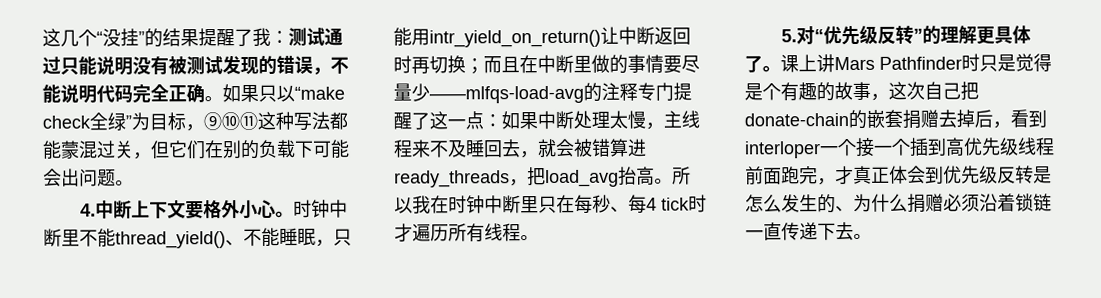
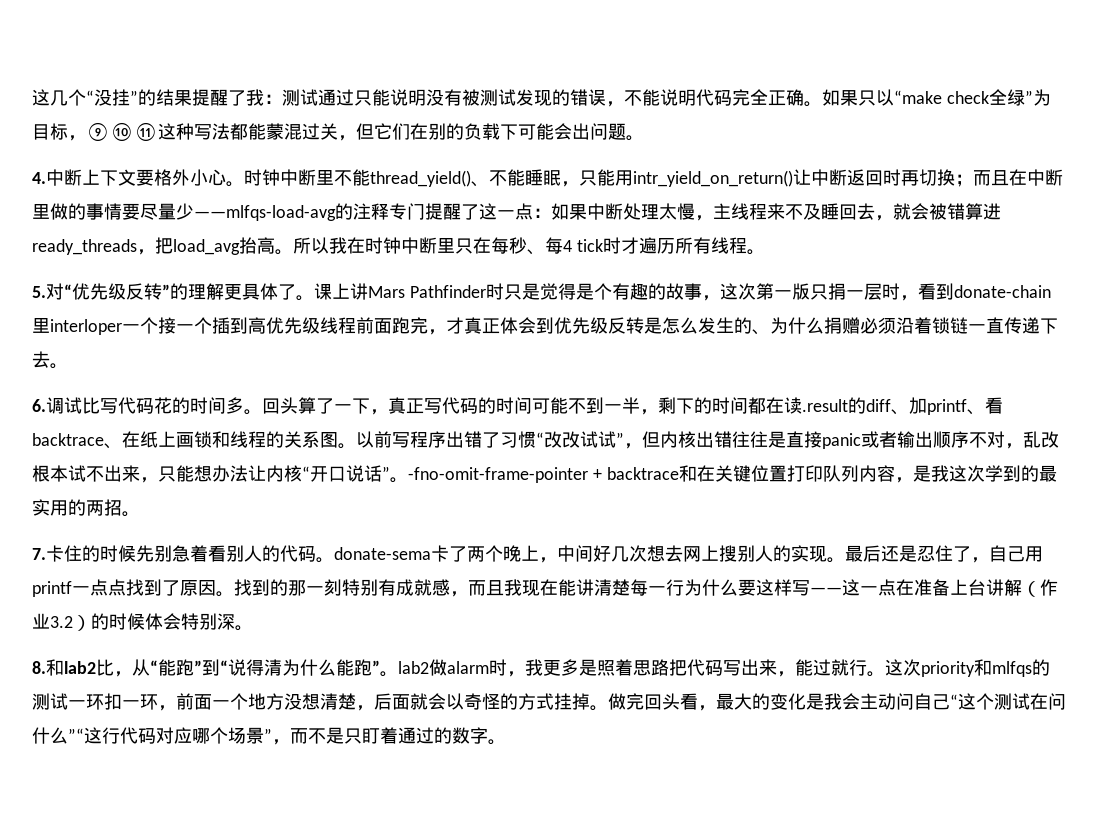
[924,81,979,101] [744,109,1047,130] 自己把donate-chain的嵌套捐赠去掉后，看到 -> [755,283,1051,301] [32,318,50,333] 第一版只捐一层时，看到donate-chain里
(872, 236) none -> [32,397,1003,415] [32,431,1059,449] [32,465,1057,483] [32,499,140,517] [32,545,1043,563] [32,579,1058,597] [32,613,253,631] [32,659,1050,677] [32,693,1066,711] [32,727,506,745] // 6.调试比写代码花的时间多。回头算了一下，真正写代码的时间可能不到一半，剩下的时间都在读.result的diff、加printf、看backtrace、在纸上画锁和线程的关系图。以前写程序出错了习惯“改改试试”，但内核出错往往是直接panic或者输出顺序不对，乱改根本试不出来，只能想办法让内核“开口说话”。-fno-omit-frame-pointer + backtrace和在关键位置打印队列内容，是我这次学到的最实用的两招。 // 7.卡住的时候先别急着看别人的代码。donate-sema卡了两个晚上，中间好几次想去网上搜别人的实现。最后还是忍住了，自己用printf一点点找到了原因。找到的那一刻特别有成就感，而且我现在能讲清楚每一行为什么要这样写——这一点在准备上台讲解（作业3.2）的时候体会特别深。 // 8.和lab2比，从“能跑”到“说得清为什么能跑”。lab2做alarm时，我更多是照着思路把代码写出来，能过就行。这次priority和mlfqs的测试一环扣一环，前面一个地方没想清楚，后面就会以奇怪的方式挂掉。做完回头看，最大的变化是我会主动问自己“这个测试在问什么”“这行代码对应哪个场景”，而不是只盯着通过的数字。

